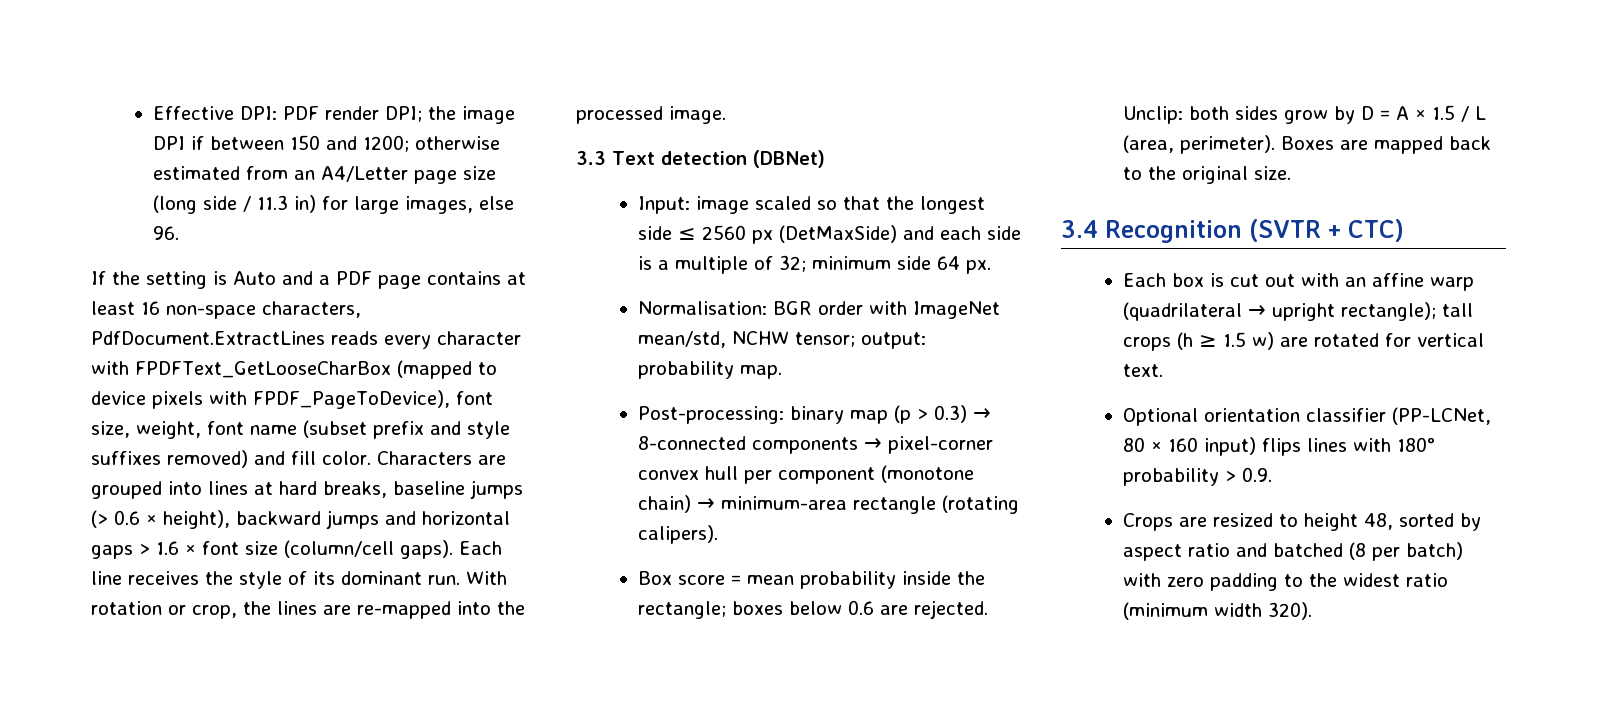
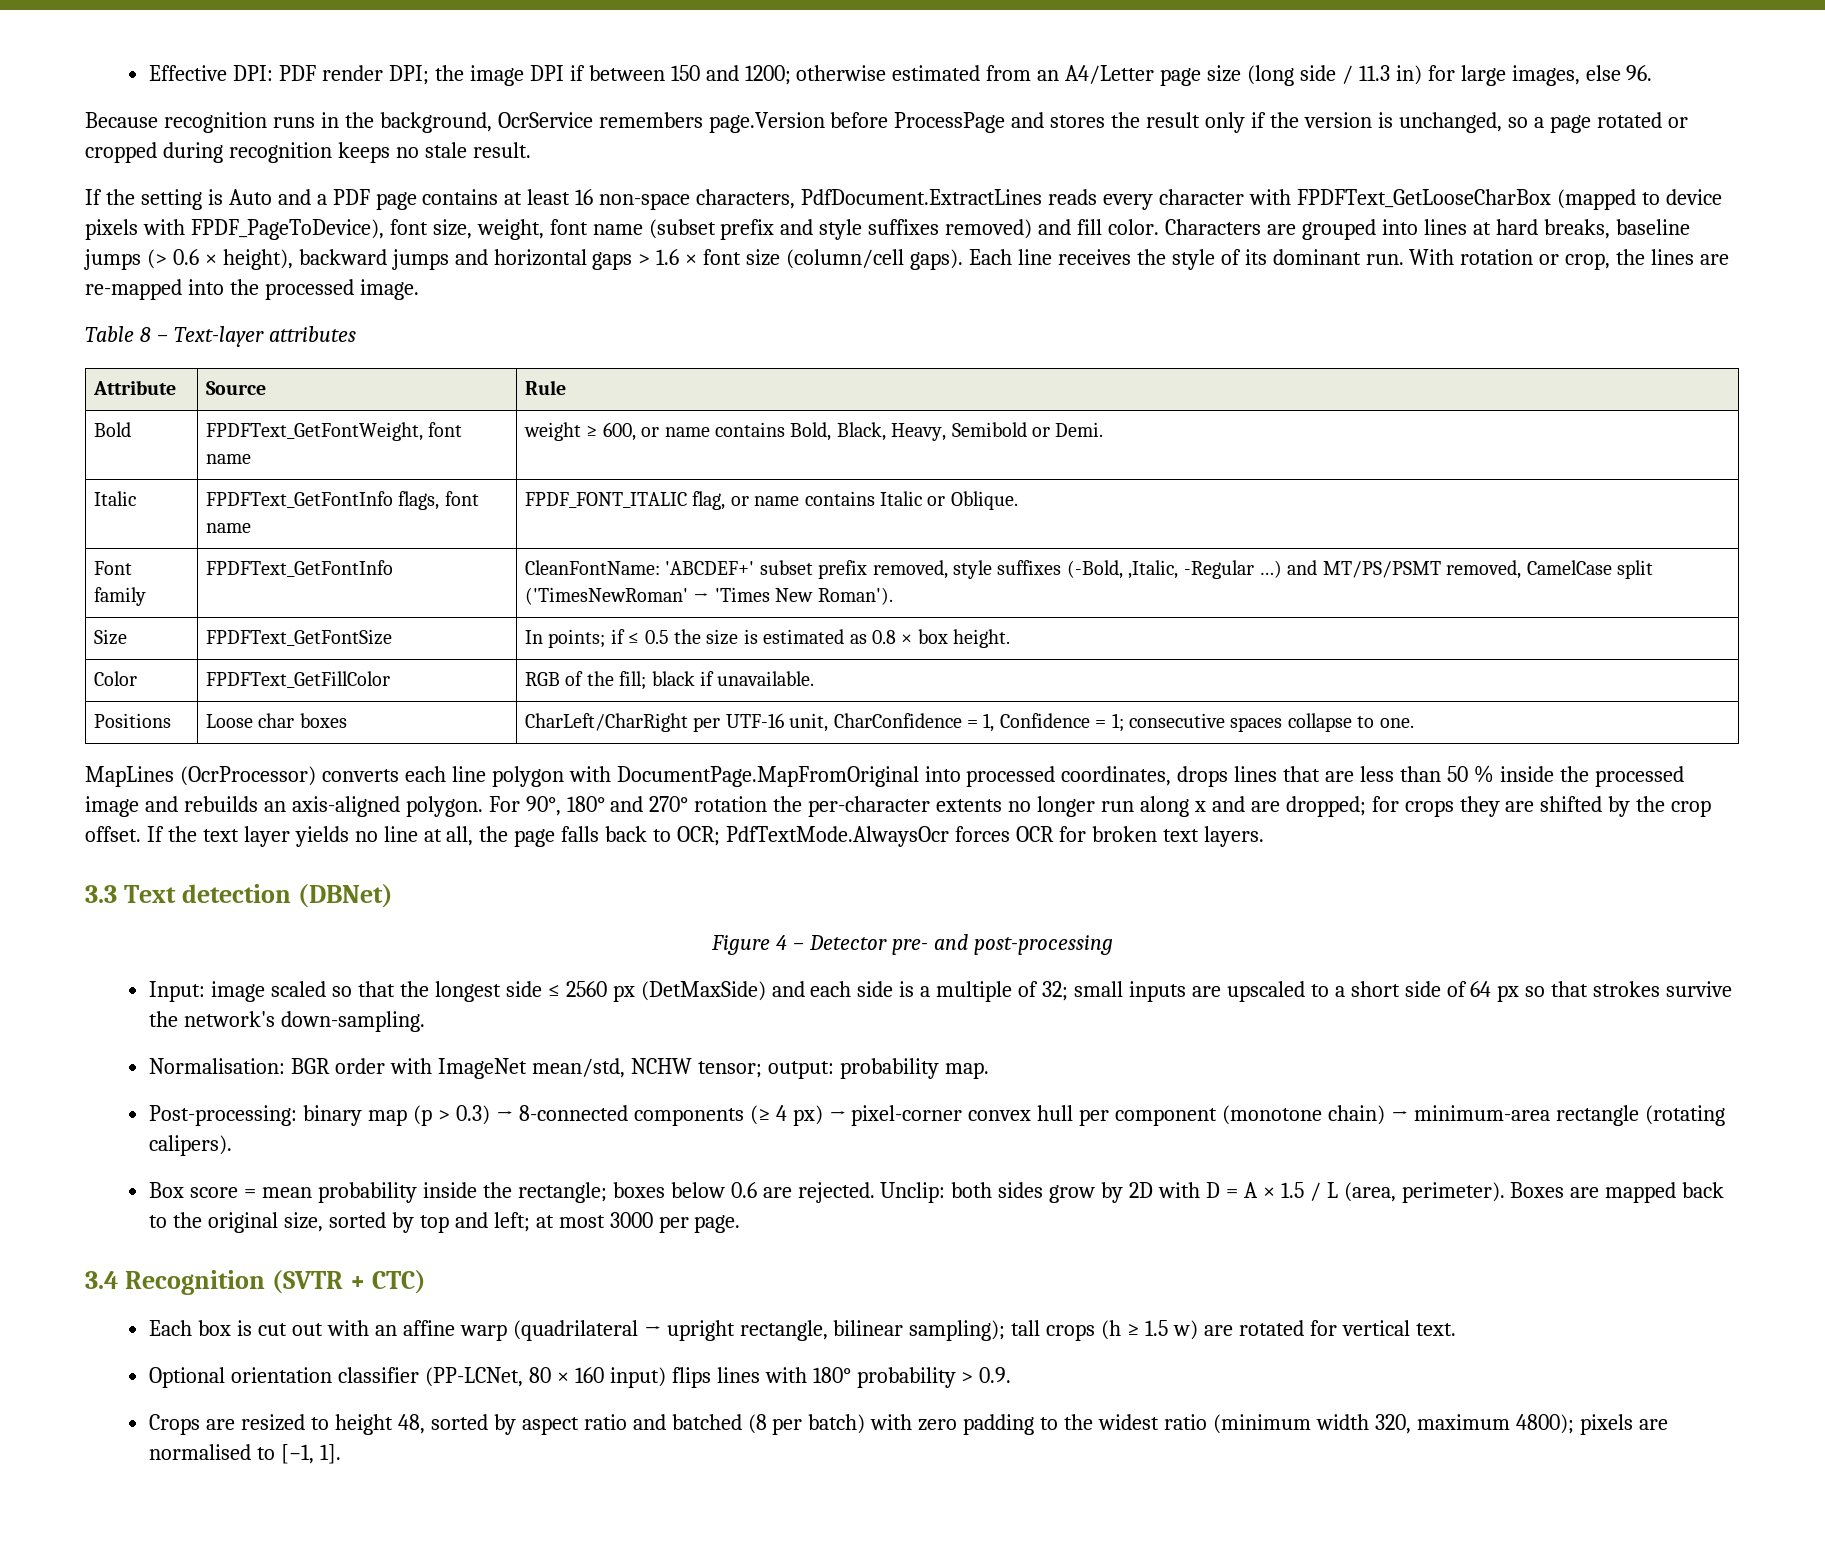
(179, 233) none -> [85,112,1688,133] [85,142,531,163] // Because recognition runs in the background, OcrService remembers page.Version before ProcessPage and stores the result only if the version is unchanged, so a page rotated or cropped during recognition keeps no stale result.
[576,150,825,168] 3.3 Text detection (DBNet) -> [85,326,356,347] [93,380,177,395] [206,381,267,395] [525,380,567,395] [94,422,132,437] [206,422,463,441] [206,454,252,464] [524,422,1104,441] [94,491,137,506] [206,491,479,510] [206,523,252,533] [525,491,1018,510] [94,561,133,575] [94,587,147,606] [206,560,394,577] [525,560,1654,579] [525,587,893,605] [94,629,128,645] [206,629,393,646] [525,629,1011,648] [94,671,138,686] [206,671,391,688] [525,671,815,690] [94,713,172,728] [206,713,347,728] [525,713,1414,732] [85,765,1684,787] [85,796,1712,817] [85,826,1264,847] [85,884,393,908] [711,934,1113,955] Table 8 – Text-layer attributes // Attribute | Source | Rule // Bold | FPDFText_GetFontWeight, font name | weight ≥ 600, or name contains Bold, Black, Heavy, Semibold or Demi. // Italic | FPDFText_GetFontInfo flags, font name | FPDF_FONT_ITALIC flag, or name contains Italic or Oblique. // Font family | FPDFText_GetFontInfo | CleanFontName: 'ABCDEF+' subset prefix removed, style suffixes (-Bold, ,Italic, -Regular …) and MT/PS/PSMT removed, CamelCase split ('TimesNewRoman' → 'Times New Roman'). // Size | FPDFText_GetFontSize | In points; if ≤ 0.5 the size is estimated as 0.8 × box height. // Color | FPDFText_GetFillColor | RGB of the fill; black if unavailable. // Positions | Loose char boxes | CharLeft/CharRight per UTF-16 unit, CharConfidence = 1, Confidence = 1; consecutive spaces collapse to one. // MapLines (OcrProcessor) converts each line polygon with DocumentPage.MapFromOriginal into processed coordinates, drops lines that are less than 50 % inside the processed image and rebuilds an axis-aligned polygon. For 90°, 180° and 270° rotation the per-character extents no longer run along x and are dropped; for crops they are shifted by the crop offset. If the text layer yields no line at all, the page falls back to OCR; PdfTextMode.AlwaysOcr forces OCR for broken text layers. // 3.3 Text detection (DBNet) // Figure 4 – Detector pre- and post-processing
[811,256,991,274] minimum side 64 px. -> [1074,981,1733,1002] [149,1011,426,1032] small inputs are upscaled to a short side of 64 px so that strokes survive the network's down-sampling.
(858, 445) none -> [749,1105,823,1126] (≥ 4 px)
(1355, 115) none -> [1129,1182,1201,1198] 2D with
[1253,166,1291,180] size. -> [284,1212,741,1233] size, sorted by top and left; at most 3000 per page.
[1340,302,1436,321] rectangle); -> [739,1320,1006,1341] rectangle, bilinear sampling);
[1267,602,1312,620] 320). -> [1374,1414,1668,1435] [149,1444,342,1464] 320, maximum 4800); pixels are normalised to [−1, 1].

